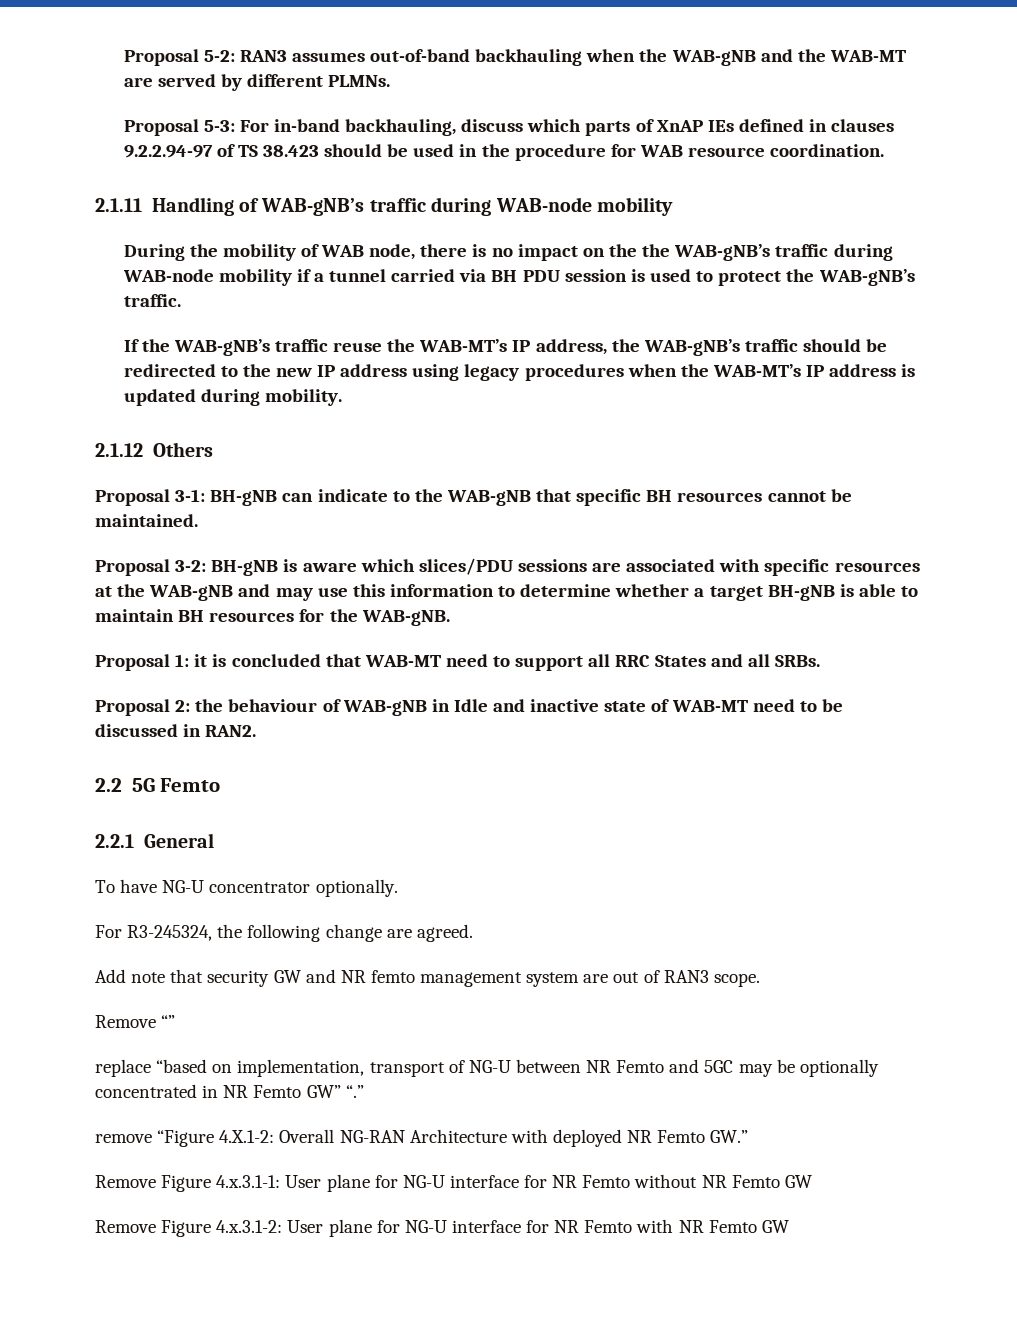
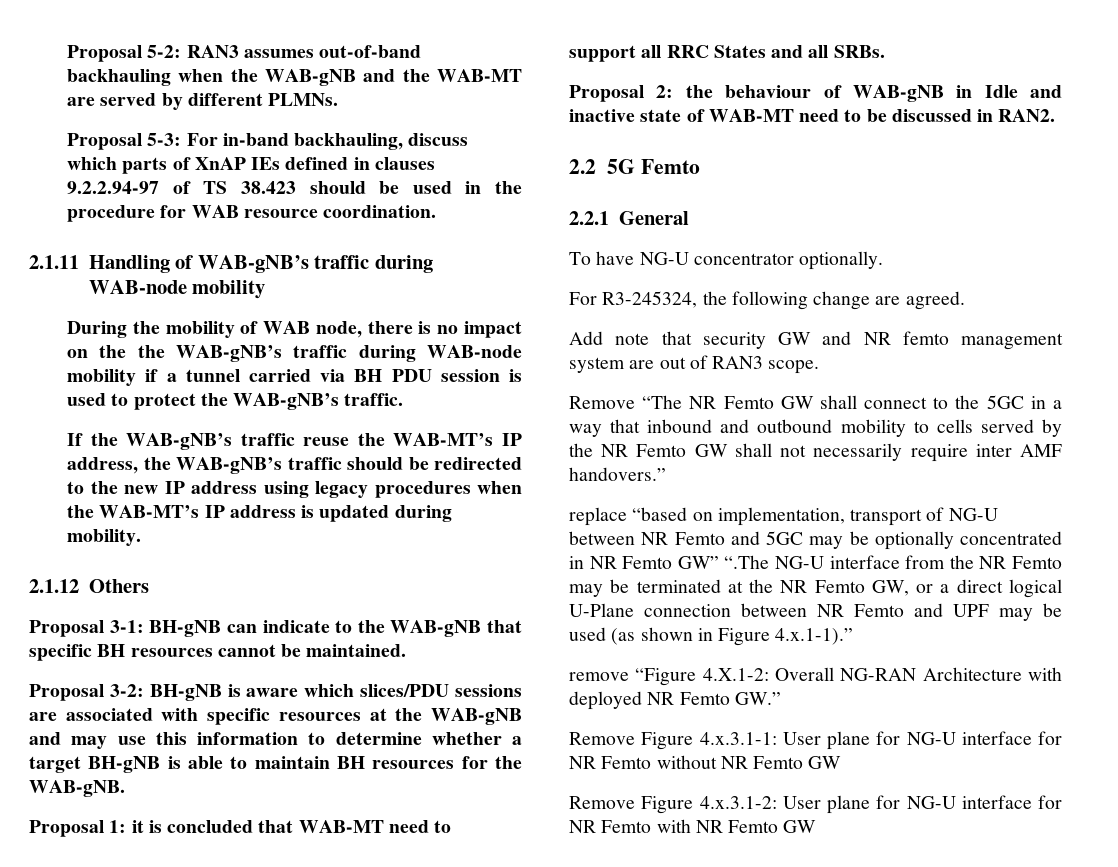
[161,1015,176,1028] “” -> [642,395,1062,409] [569,419,1062,437] [569,443,1062,462] [569,467,666,481] “The NR Femto GW shall connect to the 5GC in a way that inbound and outbound mobility to cells served by the NR Femto GW shall not necessarily require inter AMF handovers.”
[345,1085,364,1098] “.” -> [724,555,1062,569] [569,579,1062,598] [569,603,1062,621] [569,627,854,646] “.The NG-U interface from the NR Femto may be terminated at the NR Femto GW, or a direct logical U-Plane connection between NR Femto and UPF may be used (as shown in Figure 4.x.1-1).”

